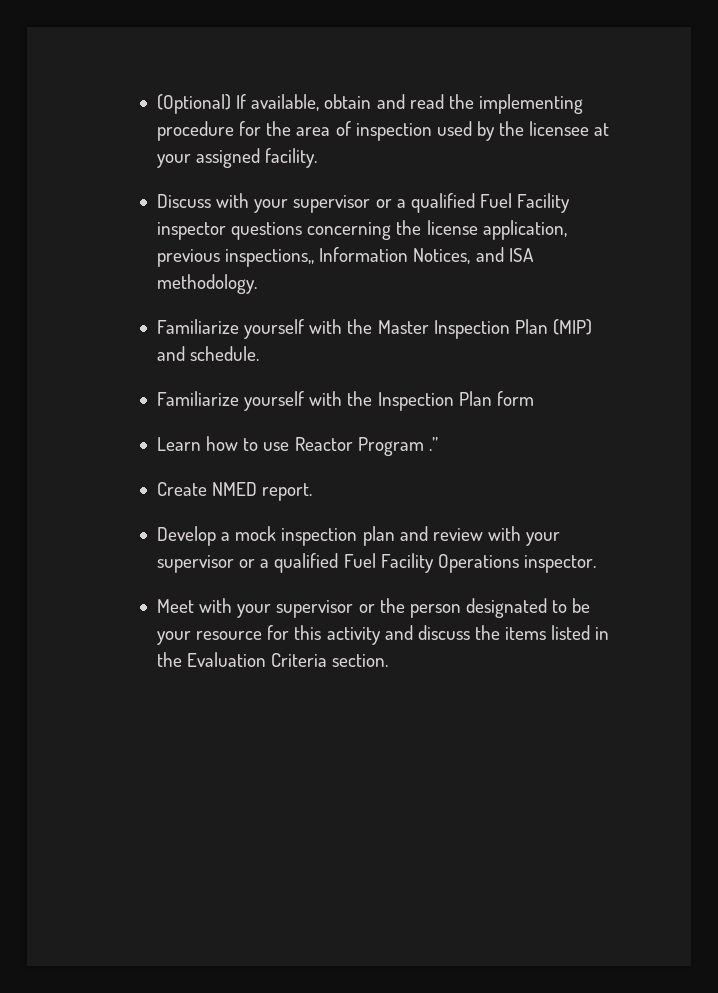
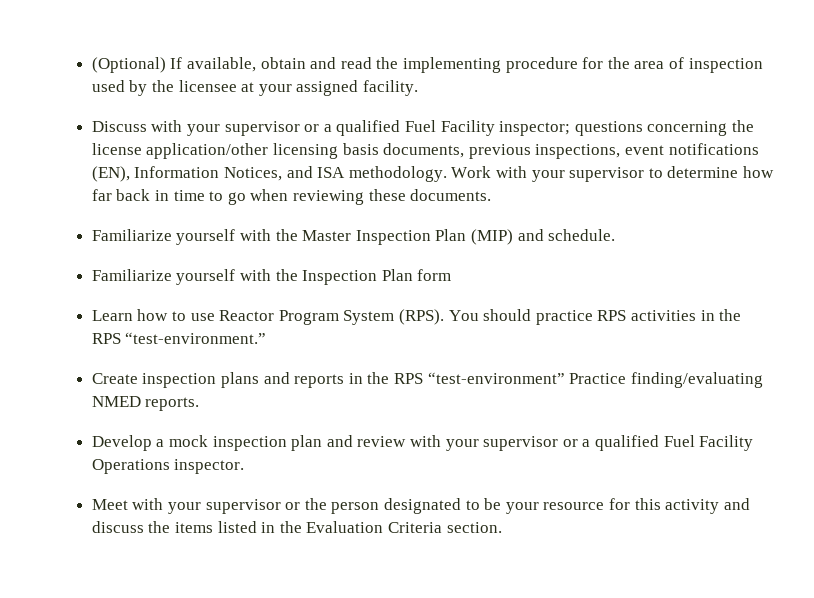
[157,222,227,240] inspector -> [499,121,571,136] inspector;
[482,220,567,240] [157,249,315,267] application, previous inspections,, -> [146,143,759,159] [91,166,130,182] application/other licensing basis documents, previous inspections, event notifications (EN),
(258, 284) none -> [451,166,774,182] [91,189,492,205] Work with your supervisor to determine how far back in time to go when reviewing these documents.
[428,437,438,451] [157,482,313,501] .” // Create NMED report. -> [343,309,742,325] [91,332,267,344] [91,372,763,388] [91,396,200,411] System (RPS). You should practice RPS activities in the RPS “test-environment.” // Create inspection plans and reports in the RPS “test-environment” Practice finding/evaluating NMED reports.

